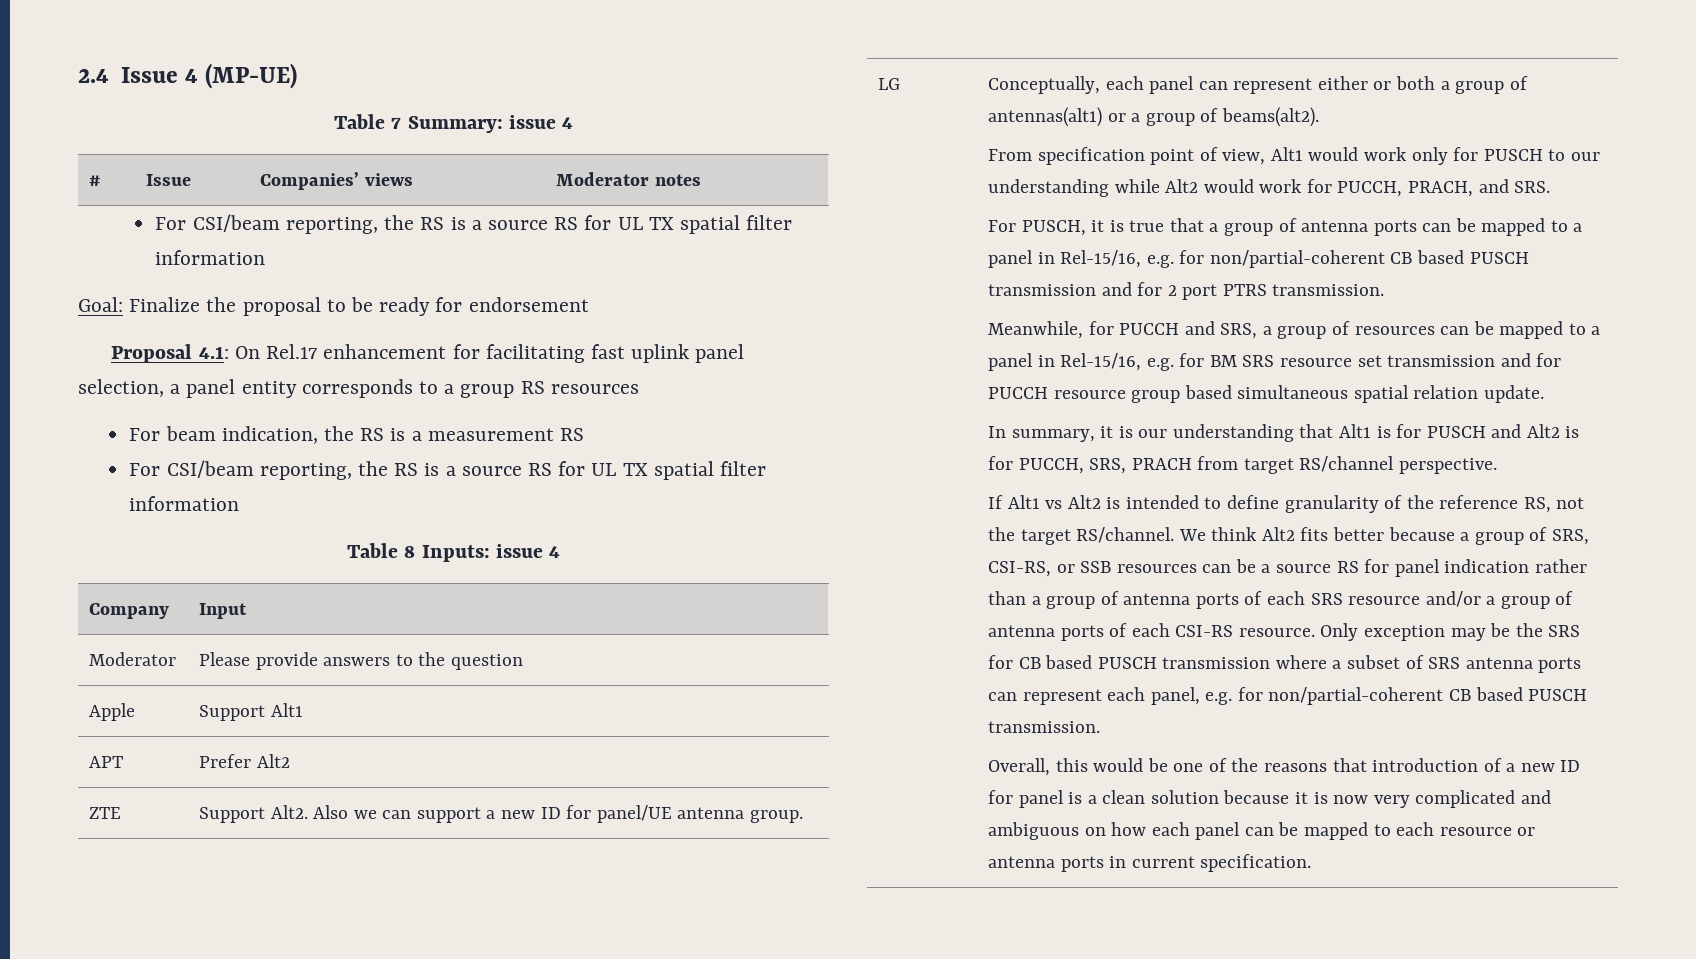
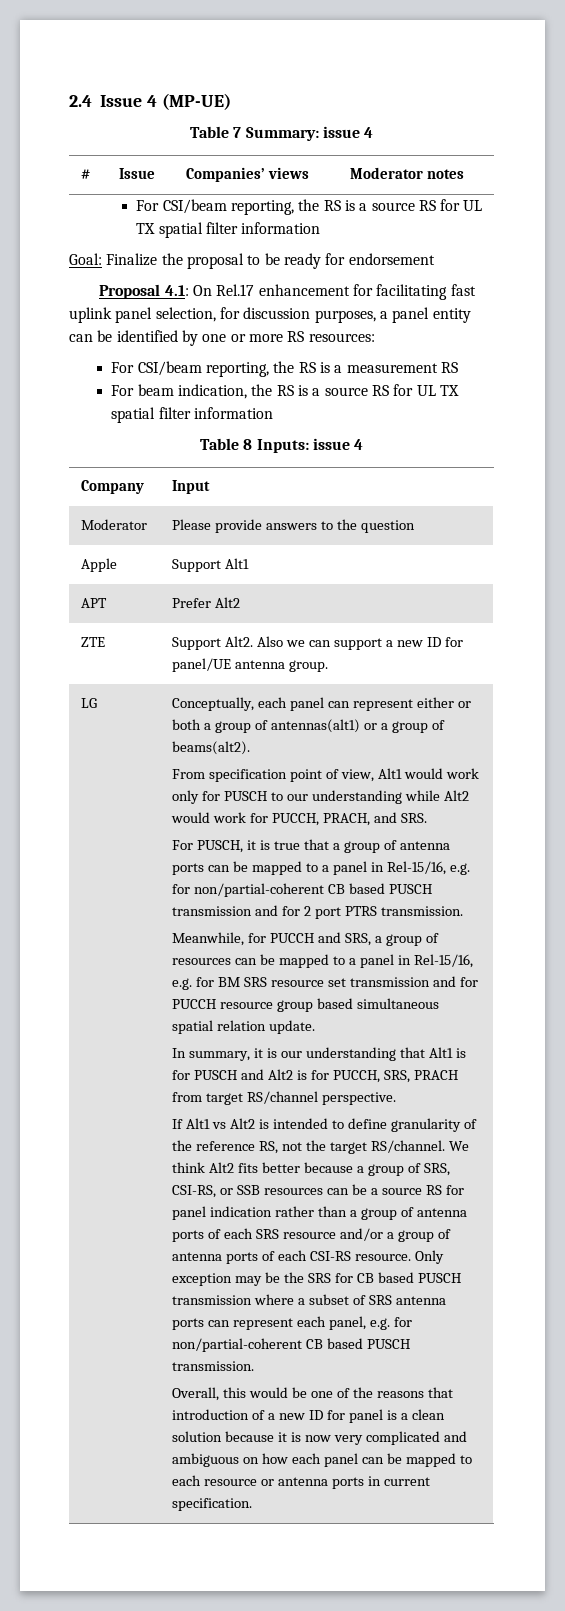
[170,379,639,398] [129,426,318,444] a panel entity corresponds to a group RS resources // For beam indication, -> [219,307,471,323] [69,330,375,346] [111,361,270,377] for discussion purposes, a panel entity can be identified by one or more RS resources: // For CSI/beam reporting,
[166,460,352,480] CSI/beam reporting, -> [137,384,248,399] beam indication,

